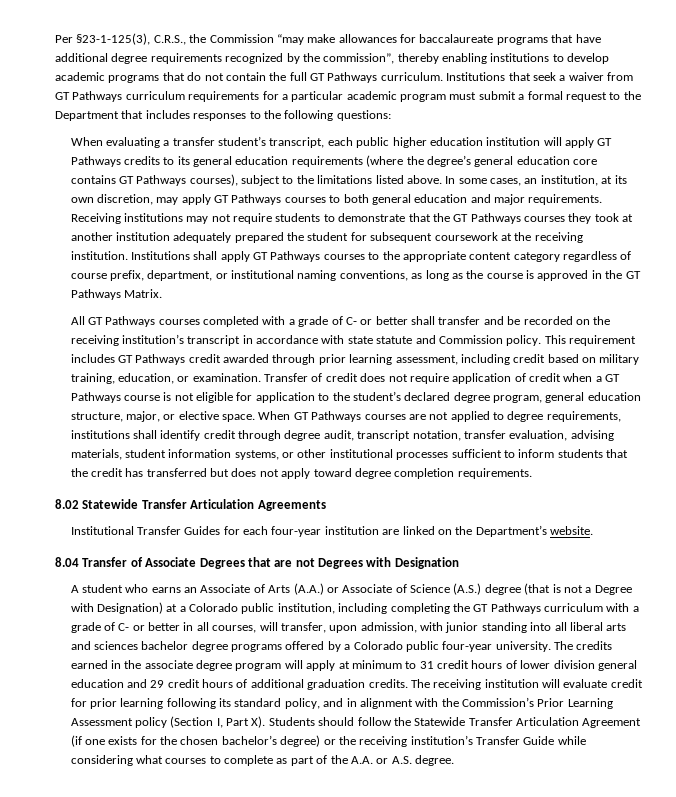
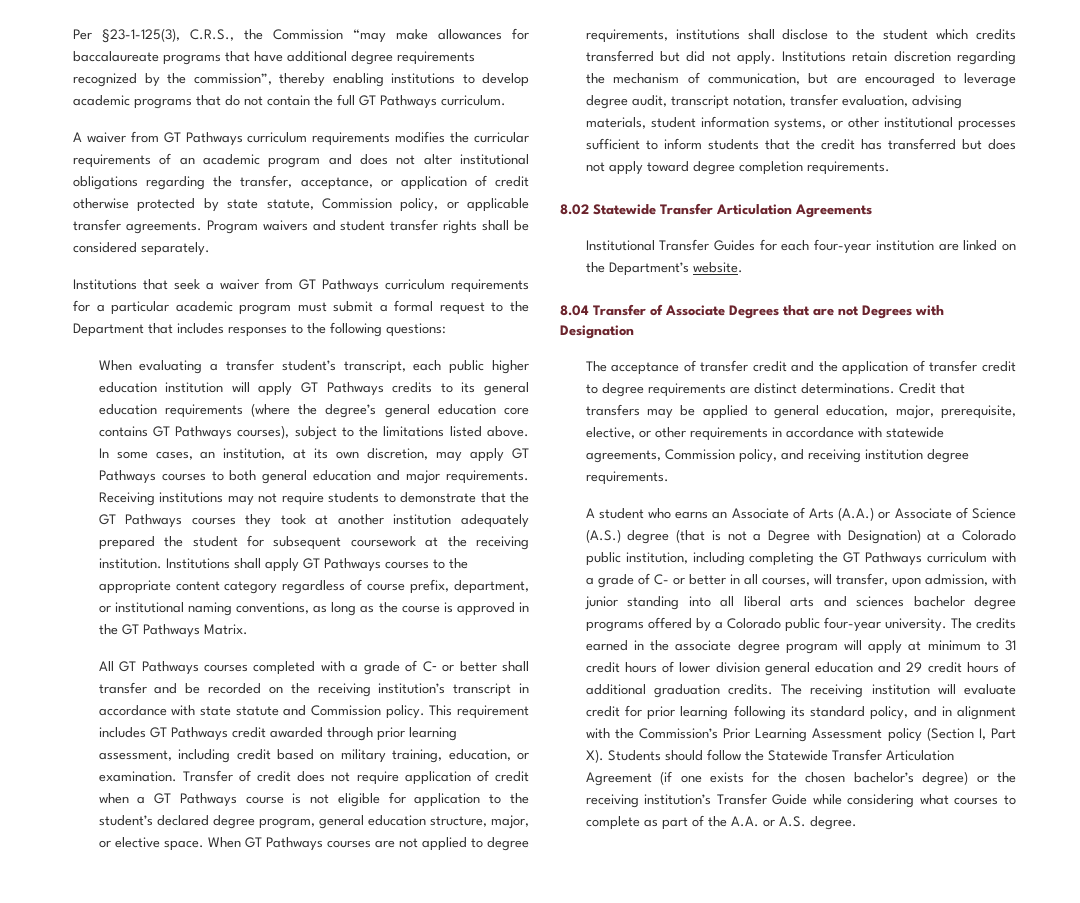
(443, 76) none -> [73,131,529,146] [73,153,529,168] [73,175,529,190] [73,198,529,212] [73,219,530,234] [73,242,210,256] // A waiver from GT Pathways curriculum requirements modifies the curricular requirements of an academic program and does not alter institutional obligations regarding the transfer, acceptance, or application of credit otherwise protected by state statute, Commission policy, or applicable transfer agreements. Program waivers and student transfer rights shall be considered separately. //
[160,430,282,441] identify credit through -> [782,29,1016,40] [585,50,1016,65] [585,72,1016,87] disclose to the student which credits transferred but did not apply. Institutions retain discretion regarding the mechanism of communication, but are encouraged to leverage
(459, 563) none -> [585,360,1016,375] [585,383,965,397] [585,404,1016,419] [585,427,944,441] [585,449,969,463] [585,471,669,485] // The acceptance of transfer credit and the application of transfer credit to degree requirements are distinct determinations. Credit that transfers may be applied to general education, major, prerequisite, elective, or other requirements in accordance with statewide agreements, Commission policy, and receiving institution degree requirements.

